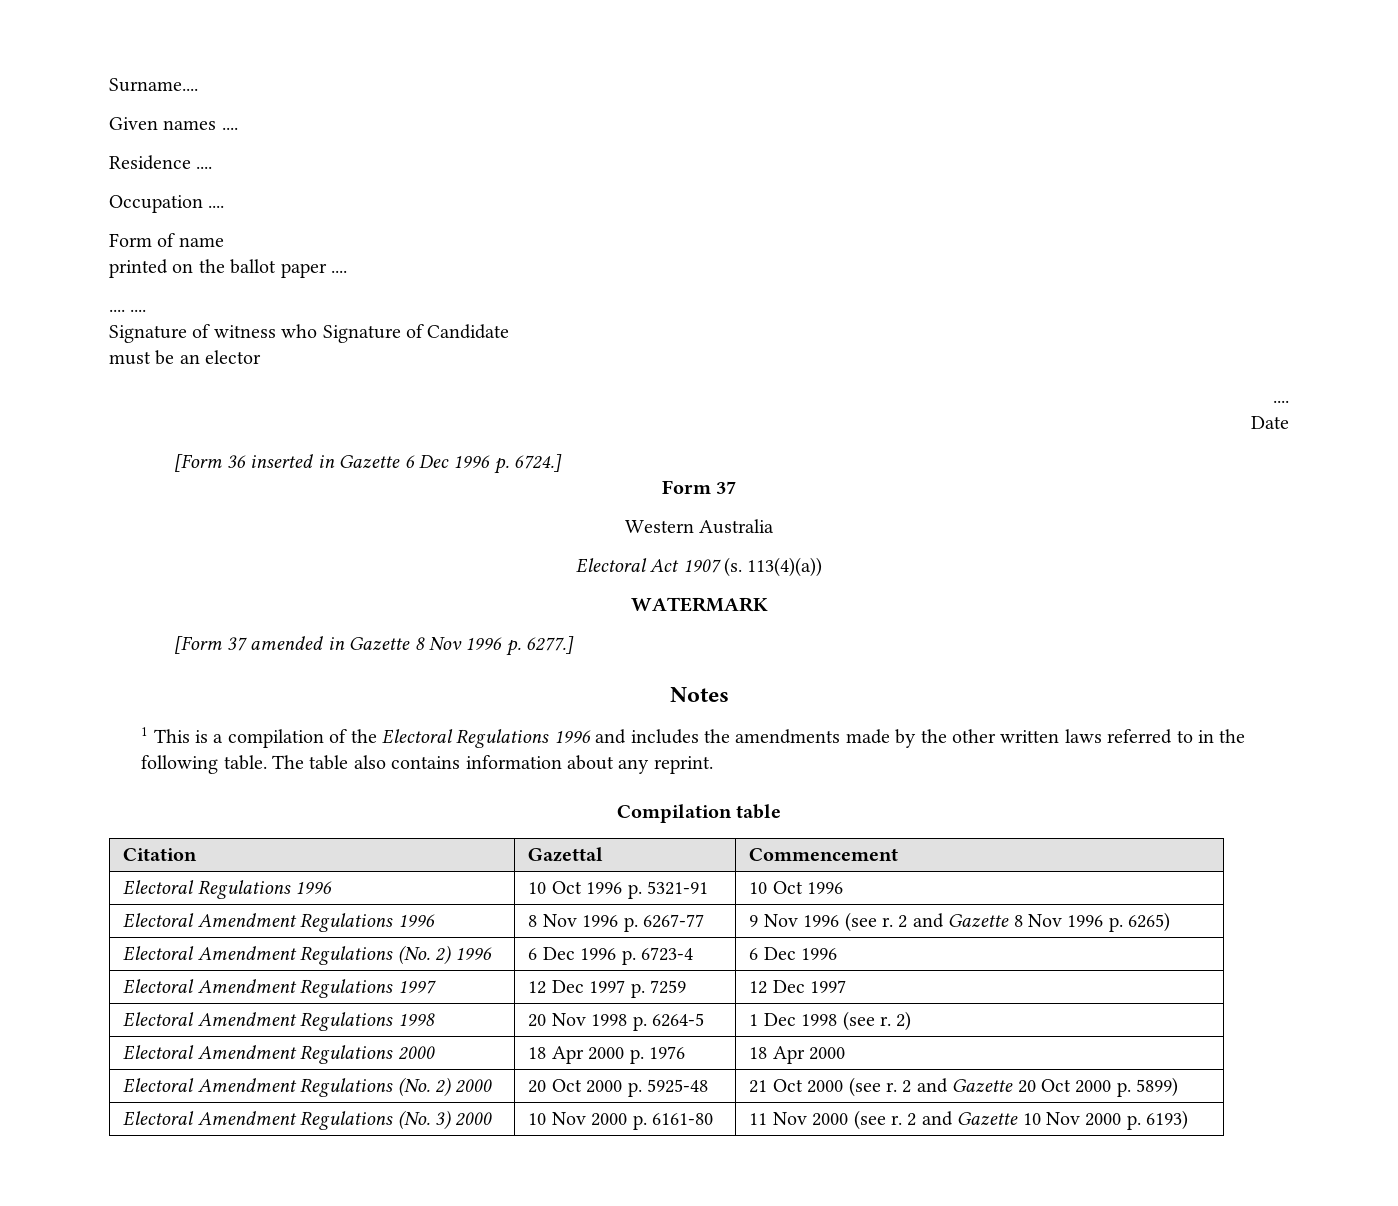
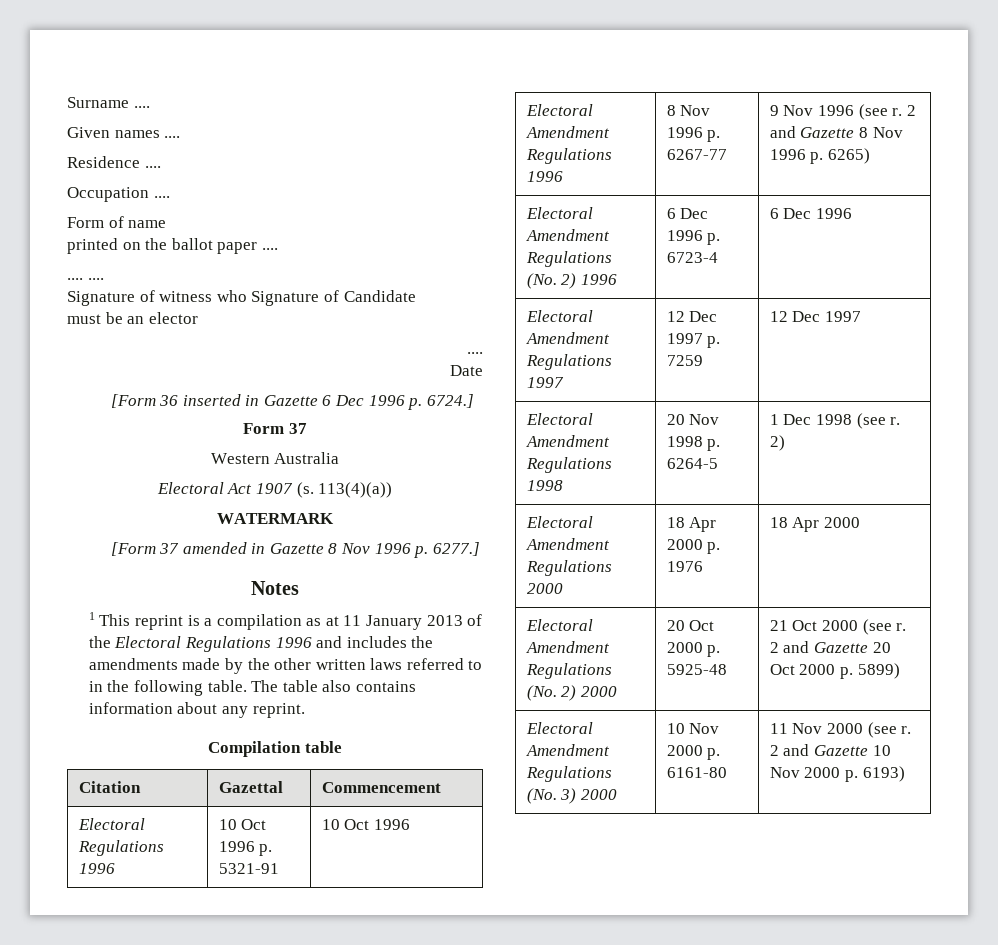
[109,78,198,92] Surname.... -> [67,97,150,108] Surname ....
(190, 736) none -> [134,615,183,630] reprint
(324, 738) none -> [306,615,463,630] as at 11 January 2013

